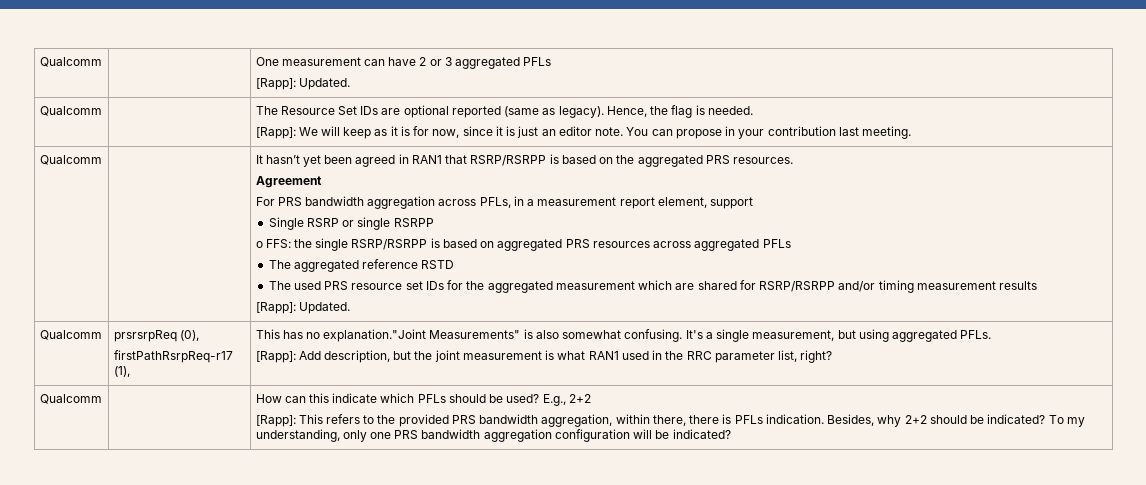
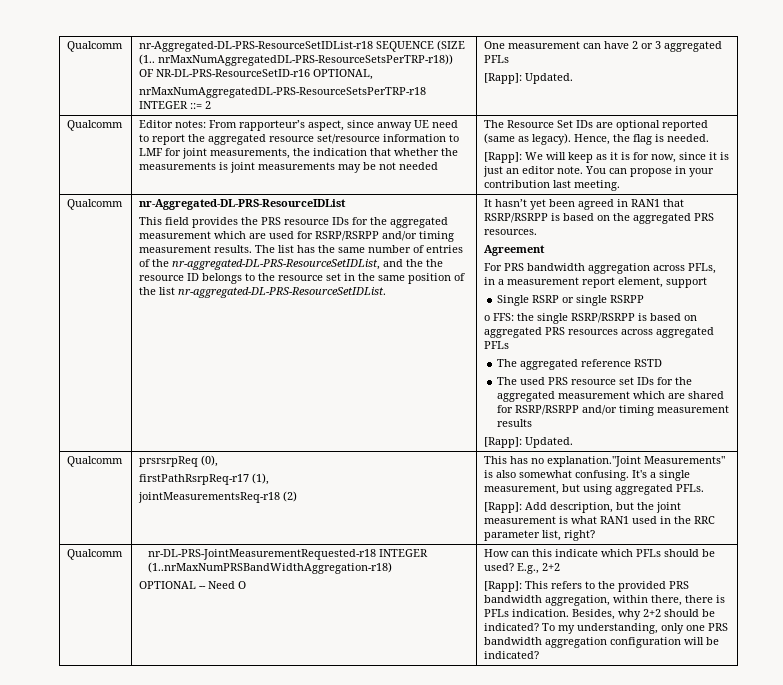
[39,57,102,67] Qualcomm | -> [67,41,124,52] [139,40,466,52] [139,54,454,66] [139,69,374,80] [139,87,427,98] [139,101,212,109] Qualcomm | nr-Aggregated-DL-PRS-ResourceSetIDList-r18 SEQUENCE (SIZE (1.. nrMaxNumAggregatedDL-PRS-ResourceSetsPerTRP-r18)) OF NR-DL-PRS-ResourceSetID-r16 OPTIONAL, // nrMaxNumAggregatedDL-PRS-ResourceSetsPerTRP-r18 INTEGER ::= 2
(102, 111) none -> [139,120,459,131] [139,134,460,145] [139,148,459,159] [139,162,439,173] Editor notes: From rapporteur’s aspect, since anway UE need to report the aggregated resource set/resource information to LMF for joint measurements, the indication that whether the measurements is joint measurements may be not needed
(102, 160) none -> [139,199,347,210] [139,217,449,228] [139,231,455,242] [139,245,464,253] [139,259,444,270] [139,273,466,284] [139,287,387,298] nr-Aggregated-DL-PRS-ResourceIDList // This field provides the PRS resource IDs for the aggregated measurement which are used for RSRP/RSRPP and/or timing measurement results. The list has the same number of entries of the nr-aggregated-DL-PRS-ResourceSetIDList, and the the resource ID belongs to the resource set in the same position of the list nr-aggregated-DL-PRS-ResourceSetIDList.
(130, 371) none -> [138,491,298,503] // jointMeasurementsReq-r18 (2)
(102, 399) none -> [148,549,429,560] [148,562,393,574] [139,581,247,589] nr-DL-PRS-JointMeasurementRequested-r18 INTEGER (1..nrMaxNumPRSBandWidthAggregation-r18) // OPTIONAL -- Need O

